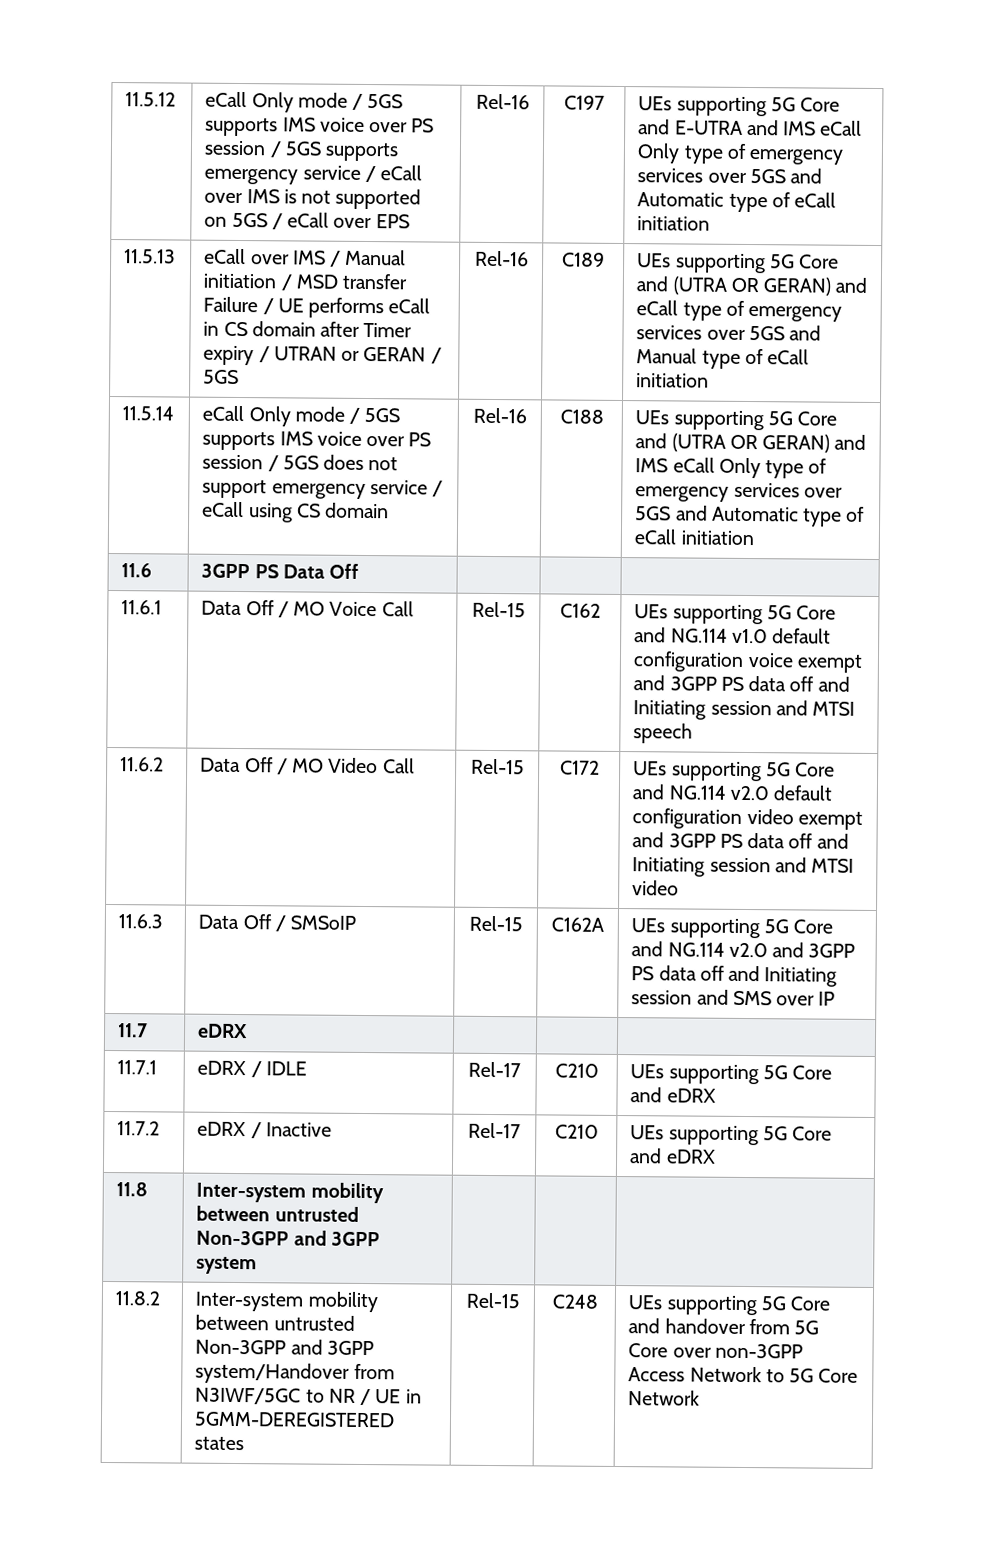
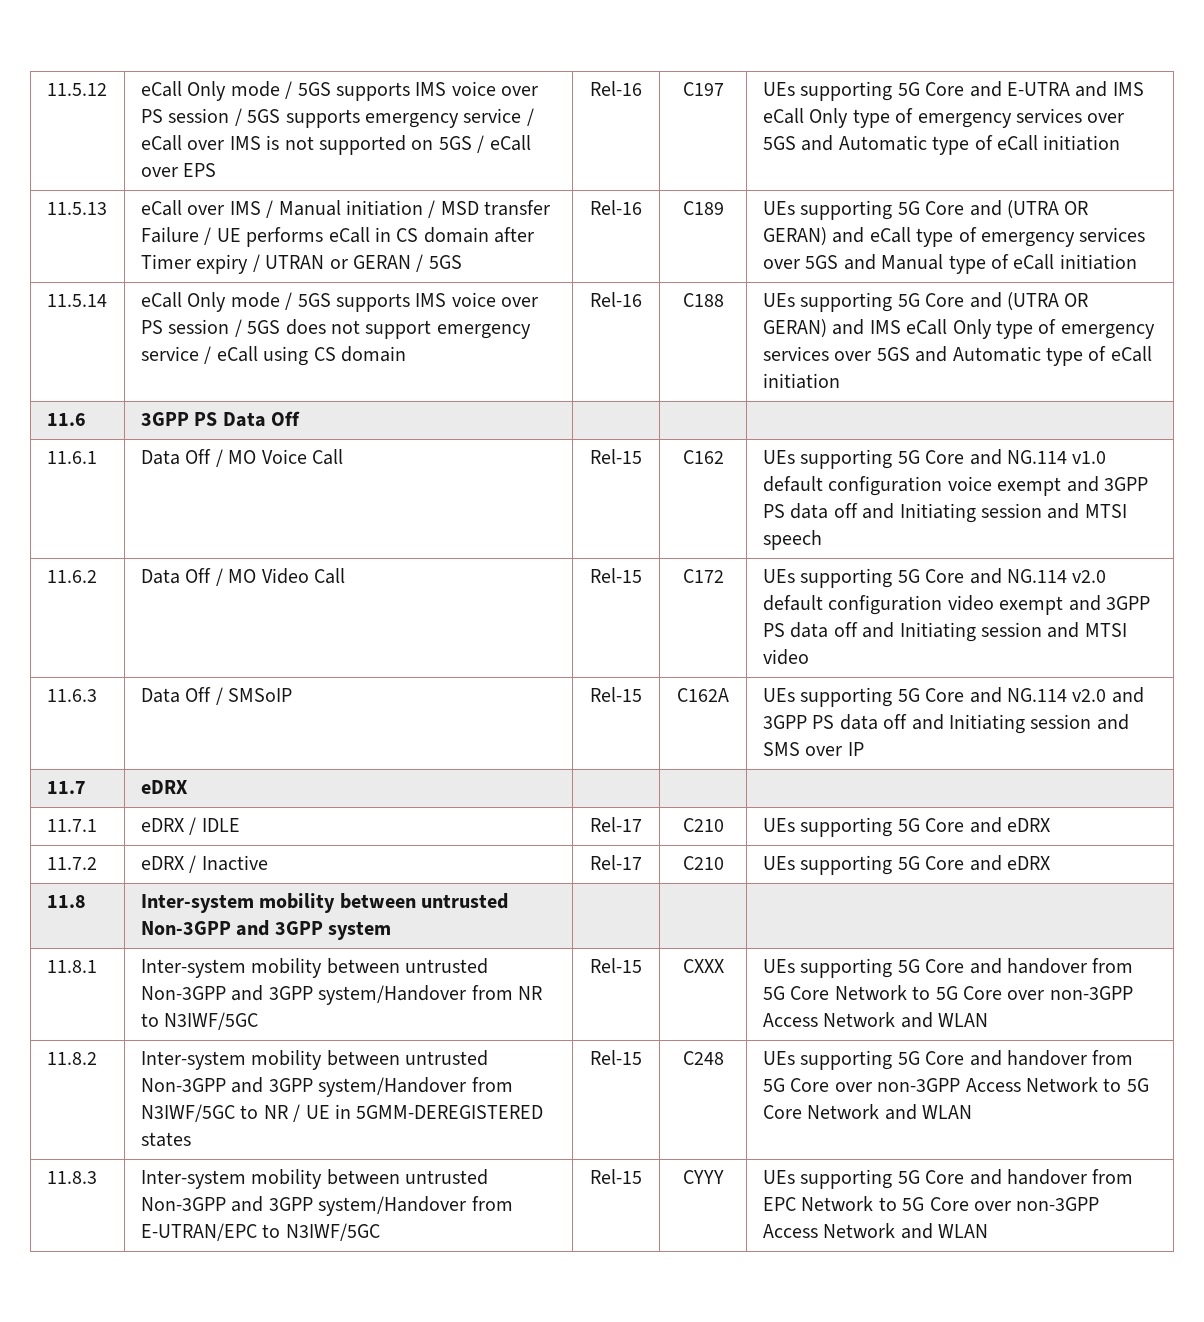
(258, 1265) none -> [46,960,97,973] [140,958,489,978] [140,985,542,1005] [140,1012,259,1030] [590,958,642,973] [682,959,724,973] [762,958,1134,978] [762,985,1133,1000] [762,1012,989,1028] // 11.8.1 | Inter-system mobility between untrusted Non-3GPP and 3GPP system/Handover from NR to N3IWF/5GC | Rel-15 | CXXX | UEs supporting 5G Core and handover from 5G Core Network to 5G Core over non-3GPP Access Network and WLAN
(701, 1398) none -> [884,1104,973,1120] [46,1171,97,1184] [140,1169,489,1189] [140,1196,513,1216] [140,1223,380,1241] [590,1169,642,1184] [682,1170,724,1184] [762,1169,1134,1189] [762,1196,1100,1211] [762,1223,989,1239] and WLAN // 11.8.3 | Inter-system mobility between untrusted Non-3GPP and 3GPP system/Handover from E-UTRAN/EPC to N3IWF/5GC | Rel-15 | CYYY | UEs supporting 5G Core and handover from EPC Network to 5G Core over non-3GPP Access Network and WLAN

